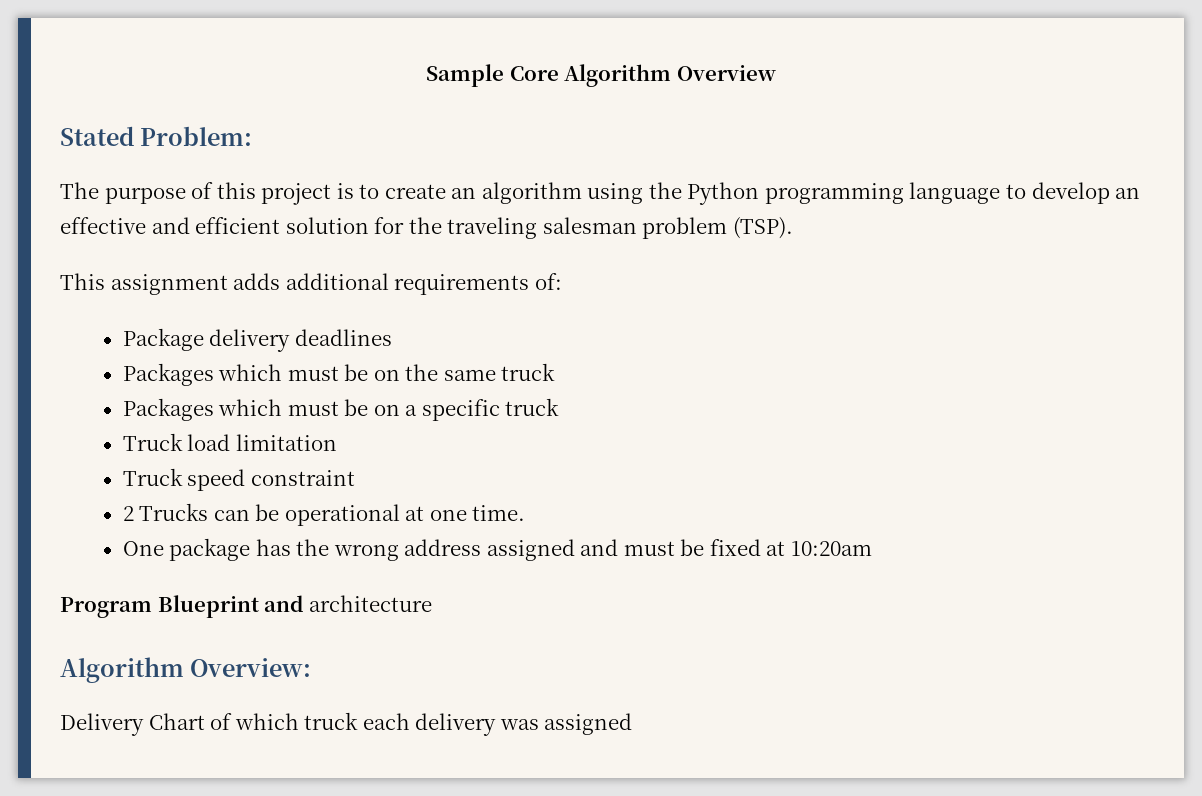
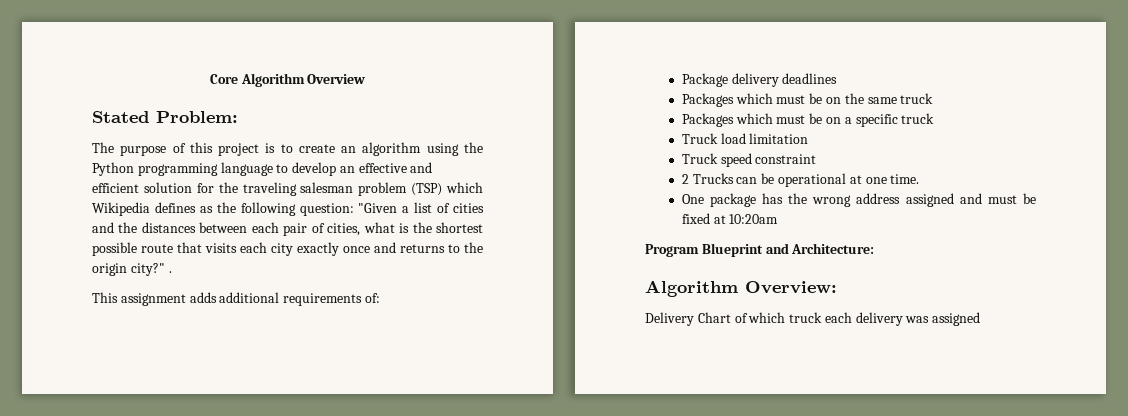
[426,64,505,87] Sample -> (209, 79) none
[732,217,793,239] (TSP). -> [411,182,483,196] [92,202,484,216] [92,222,483,236] [92,242,483,256] [92,263,172,276] (TSP) which Wikipedia defines as the following question: "Given a list of cities and the distances between each pair of cities, what is the shortest possible route that visits each city exactly once and returns to the origin city?" .
[308,595,432,612] architecture -> [791,243,875,254] Architecture:

